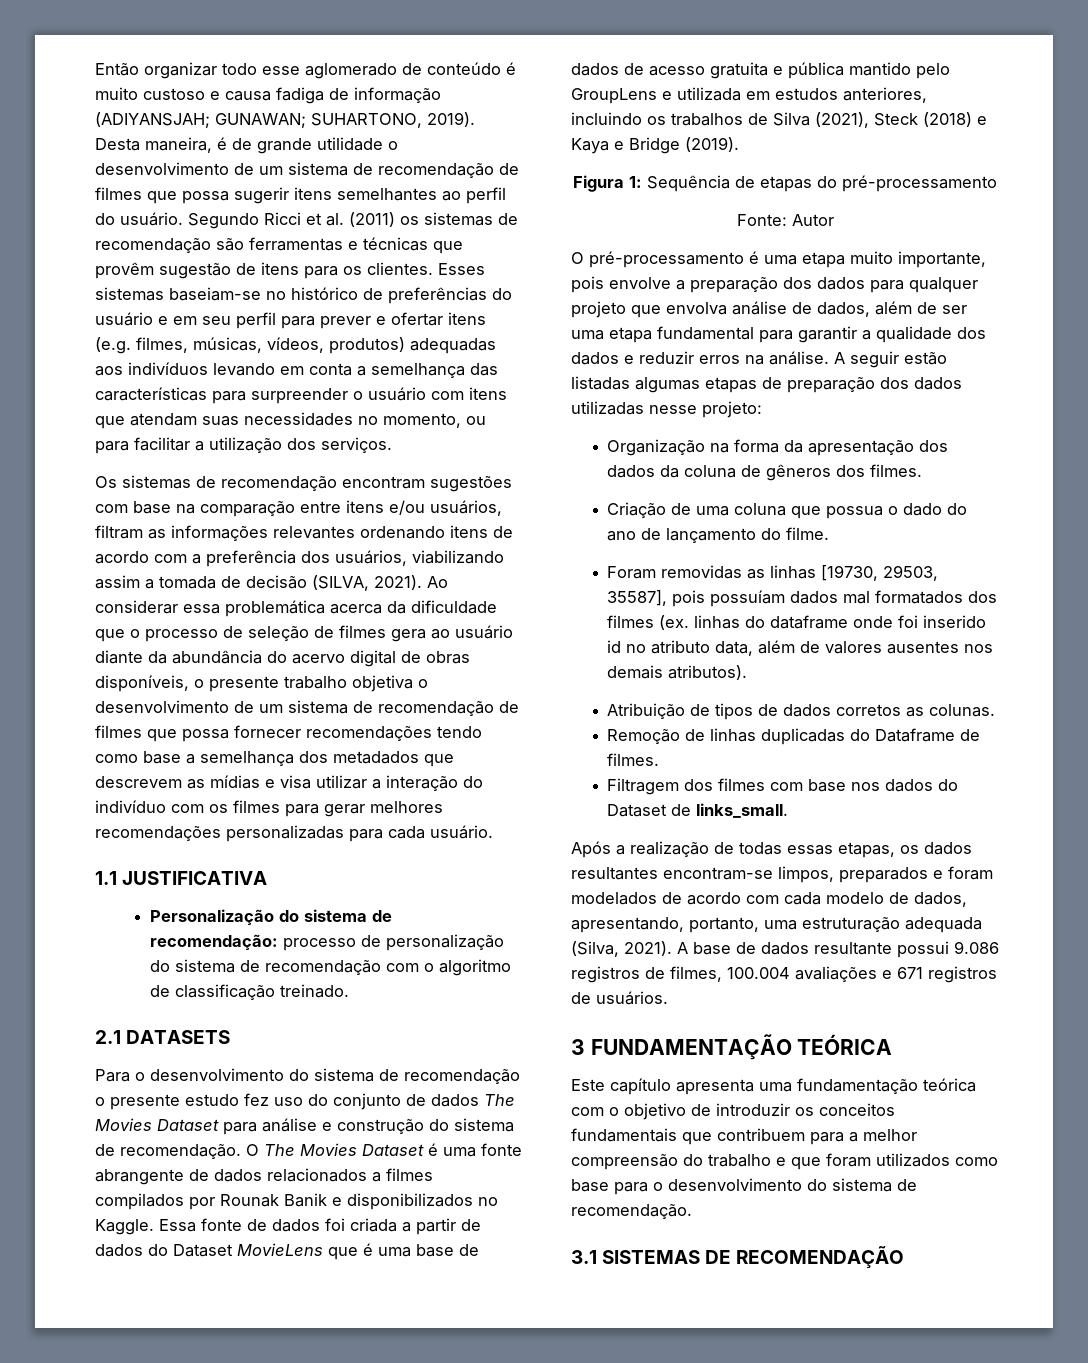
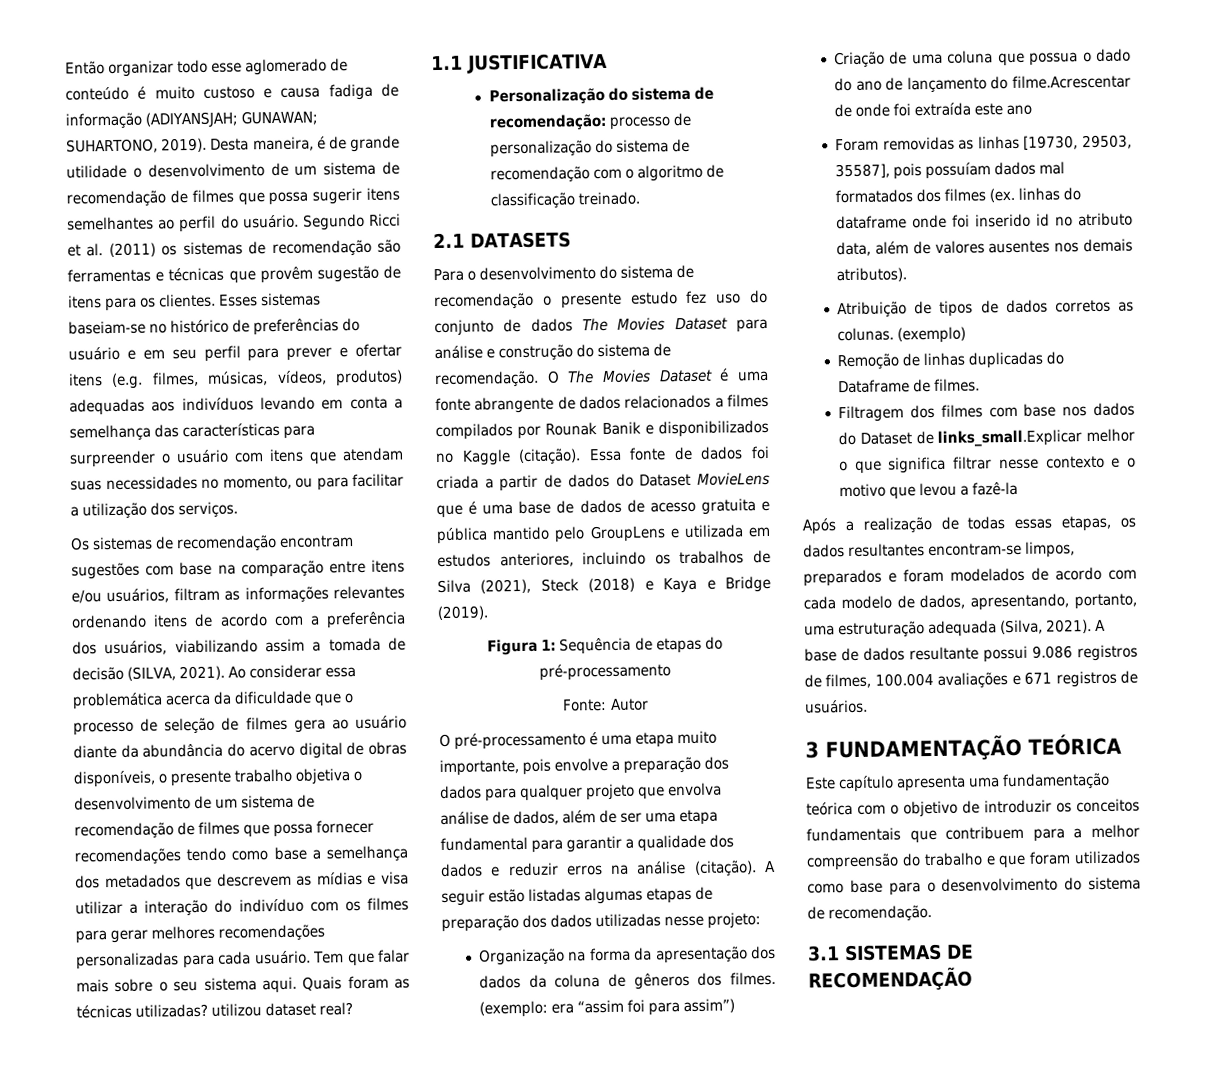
(493, 832) none -> [313,949,410,967] [76,975,410,994] [76,1002,354,1019] Tem que falar mais sobre o seu sistema aqui. Quais foram as técnicas utilizadas? utilizou dataset real?
[95,1219,154,1235] Kaggle. -> [461,448,582,466] Kaggle (citação).
[769,351,829,365] análise. -> [636,860,757,876] análise (citação).
(923, 470) none -> [479,998,736,1018] (exemplo: era “assim foi para assim”)
[786,527,830,540] filme. -> [1012,74,1131,89] [834,102,1033,118] filme.Acrescentar de onde foi extraída este ano
(996, 710) none -> [897,326,967,344] (exemplo)
[696,803,789,818] links_small. -> [937,428,1135,447] [839,455,1136,474] [839,481,1019,500] links_small.Explicar melhor o que significa filtrar nesse contexto e o motivo que levou a fazê-la

